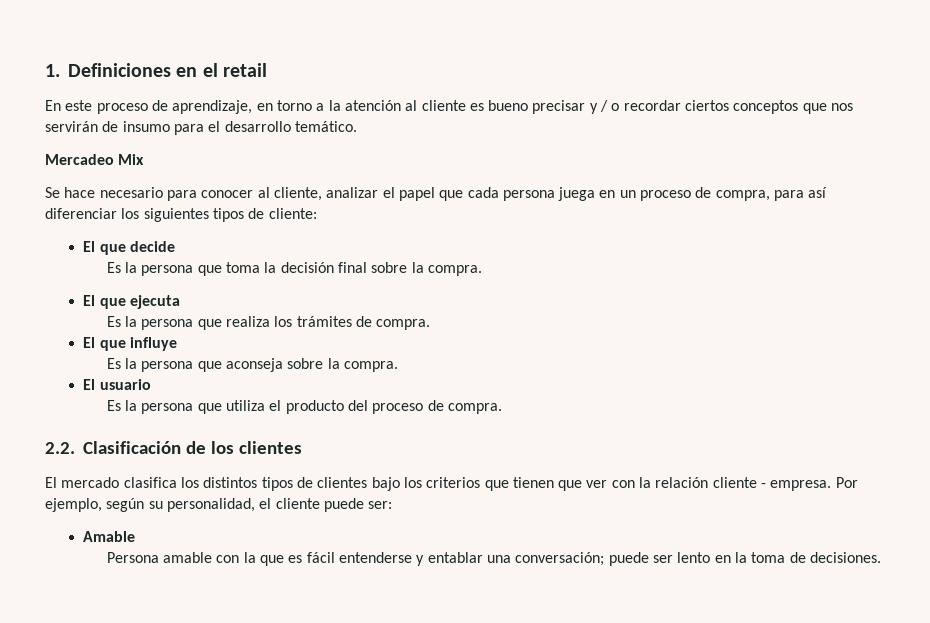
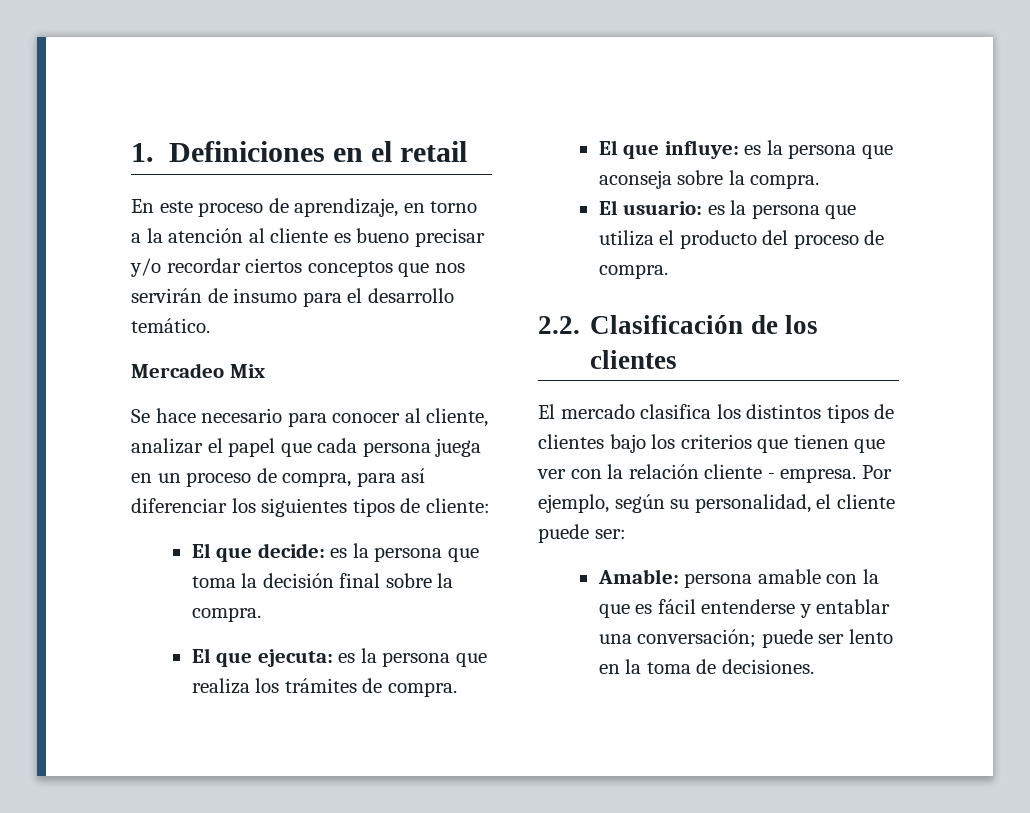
[589,100,620,114] y / o -> [130,258,161,277] y/o
[129,241,175,252] [106,262,121,273] decide // Es -> [257,543,348,558] decide: es
[129,295,180,309] [106,316,121,327] ejecuta // Es -> [257,649,356,667] ejecuta: es
[129,337,177,351] [106,358,121,369] influye // Es -> [664,140,762,159] influye: es
[99,379,151,390] [106,400,121,411] usuario // Es -> [623,201,725,215] usuario: es
[83,531,136,542] [106,552,159,563] Amable // Persona -> [597,569,753,588] Amable: persona

